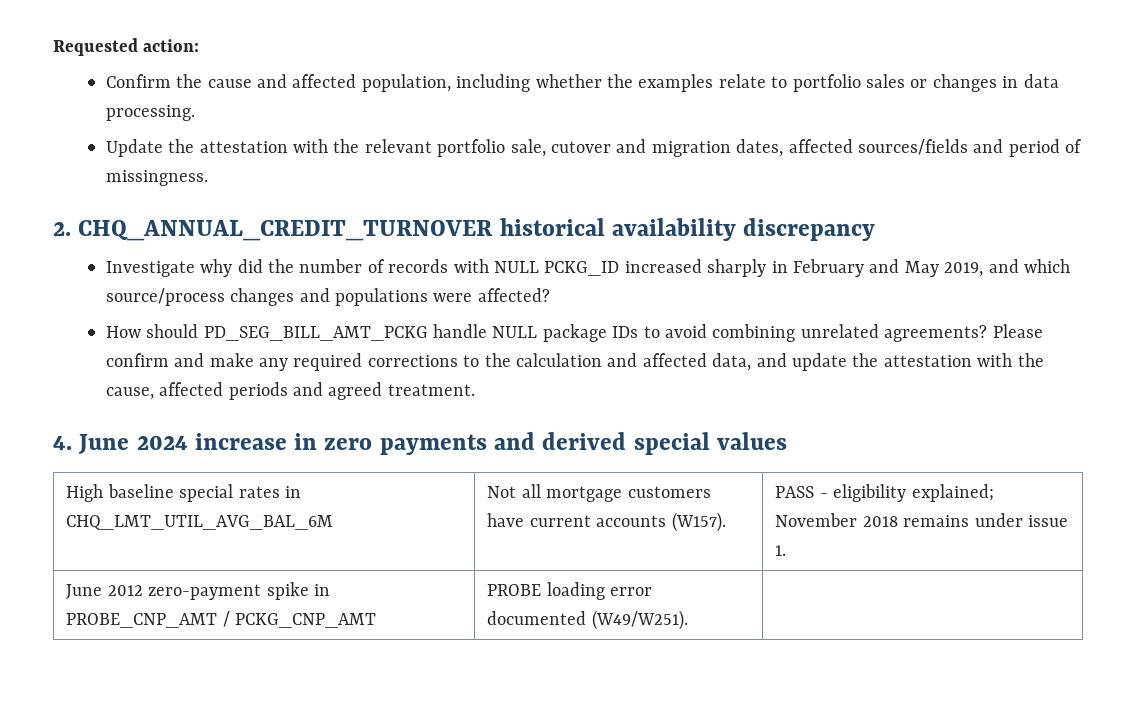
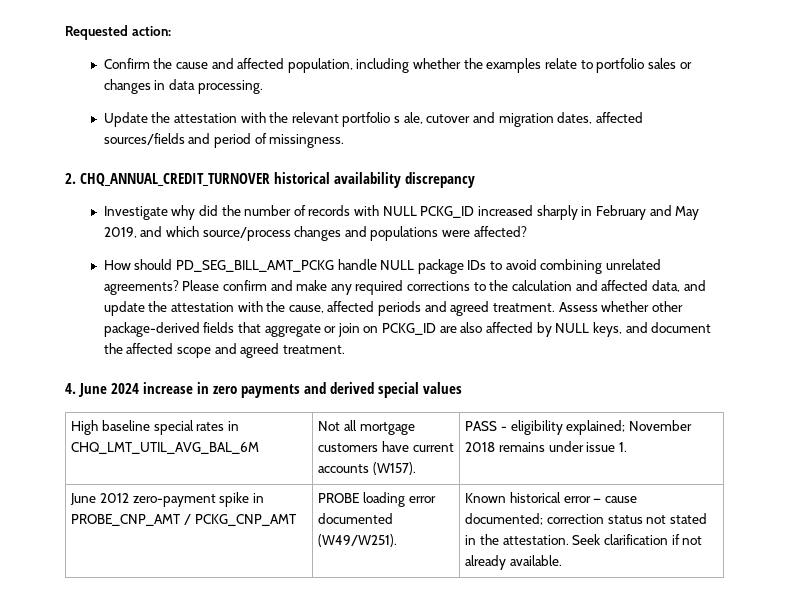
[510,139,546,157] sale, -> [394,112,423,124] s ale,
(475, 390) none -> [558,301,683,312] [103,322,712,337] [103,343,345,358] Assess whether other package-derived fields that aggregate or join on PCKG_ID are also affected by NULL keys, and document the affected scope and agreed treatment.
(688, 620) none -> [465,492,637,503] [465,513,707,525] [465,534,703,545] [465,555,562,570] Known historical error — cause documented; correction status not stated in the attestation. Seek clarification if not already available.

